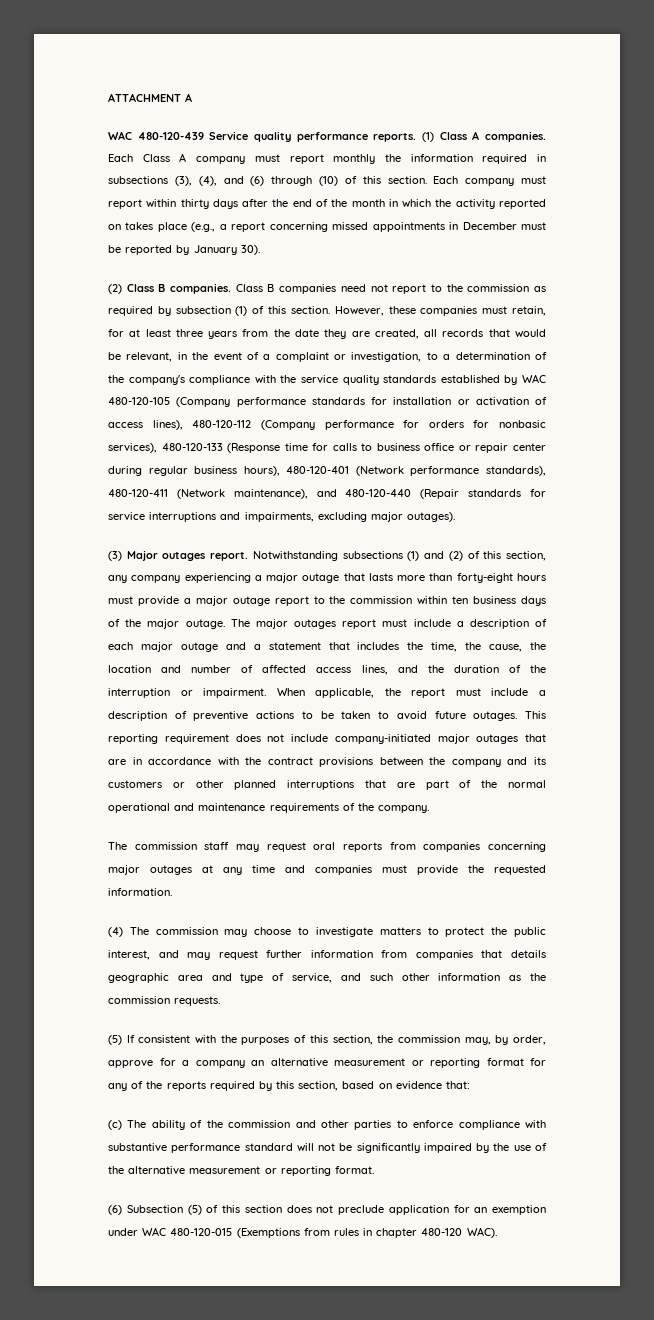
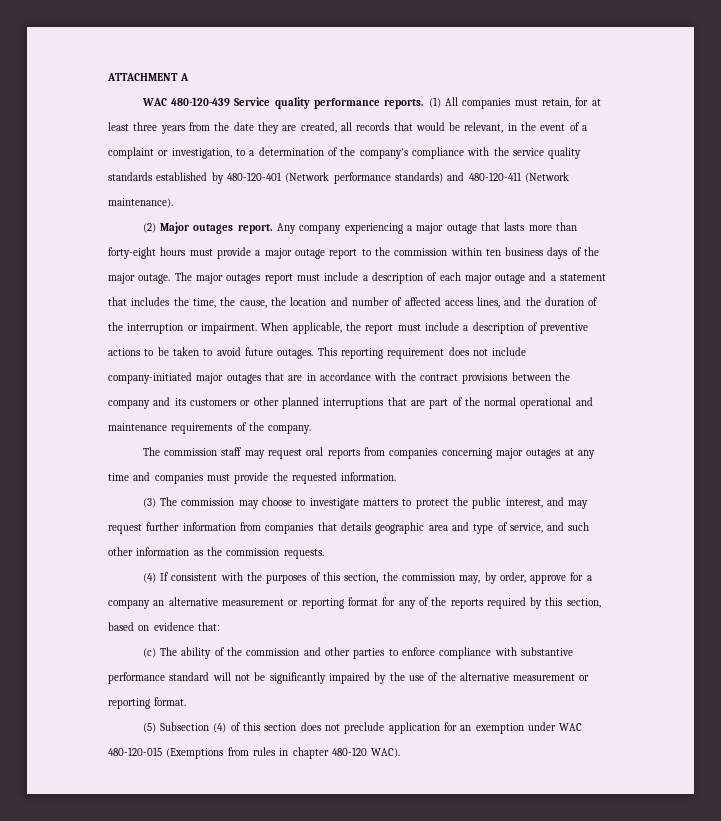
[439,131,546,142] [108,153,546,164] [108,176,546,186] [108,199,546,209] [108,222,546,232] [108,245,260,255] [108,283,546,294] [108,306,416,316] Class A companies. Each Class A company must report monthly the information required in subsections (3), (4), and (6) through (10) of this section. Each company must report within thirty days after the end of the month in which the activity reported on takes place (e.g., a report concerning missed appointments in December must be reported by January 30). // (2) Class B companies. Class B companies need not report to the commission as required by subsection (1) of this section. However, these -> [444,97,458,106] All
[522,374,546,383] [108,397,547,407] [108,420,546,430] [108,443,546,453] [108,466,546,476] [108,489,546,499] [108,512,456,522] [108,550,547,561] [108,575,127,583] WAC 480-120-105 (Company performance standards for installation or activation of access lines), 480-120-112 (Company performance for orders for nonbasic services), 480-120-133 (Response time for calls to business office or repair center during regular business hours), 480-120-401 (Network performance standards), 480-120-411 (Network maintenance), and 480-120-440 (Repair standards for service interruptions and impairments, excluding major outages). // (3) Major outages report. Notwithstanding subsections (1) and (2) of this section, any -> [226,172,569,184] [108,198,173,208] [142,222,296,234] 480-120-401 (Network performance standards) and 480-120-411 (Network maintenance). // (2) Major outages report. Any
[108,927,123,937] (4) -> [142,498,156,508] (3)
[108,1035,122,1045] (5) -> [142,573,156,583] (4)
[108,1205,202,1215] (6) Subsection (5) -> [142,722,227,733] (5) Subsection (4)

